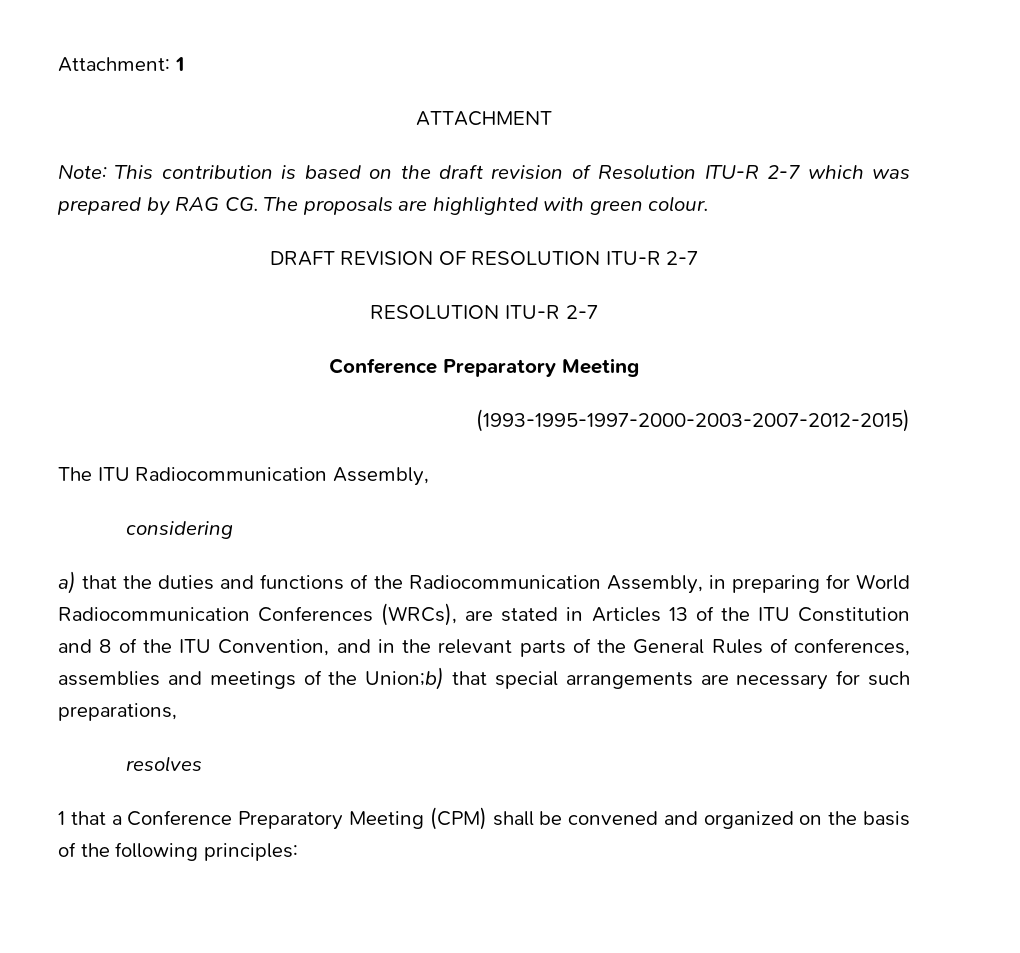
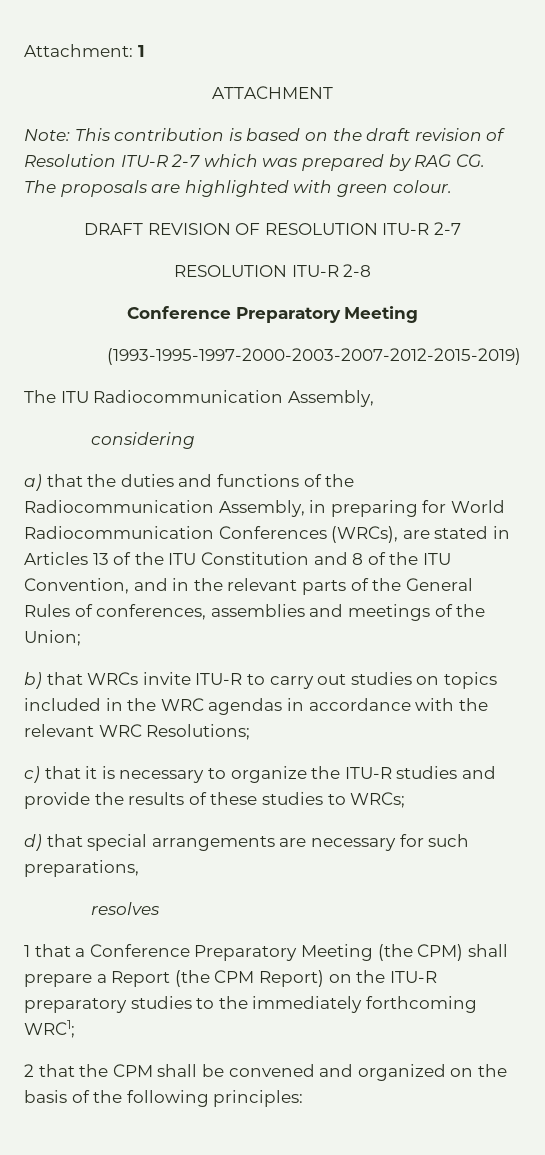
[565,305,598,319] 2-7 -> [343,264,372,277] 2-8
[476,409,910,432] (1993-1995-1997-2000-2003-2007-2012-2015) -> [107,348,521,365] (1993-1995-1997-2000-2003-2007-2012-2015-2019)
[365,667,445,690] Union;b) -> [24,630,81,646] [24,672,497,689] [24,698,488,715] [24,724,251,740] [24,766,496,783] [24,792,406,809] [24,834,42,851] Union; // b) that WRCs invite ITU-R to carry out studies on topics included in the WRC agendas in accordance with the relevant WRC Resolutions; // c) that it is necessary to organize the ITU-R studies and provide the results of these studies to WRCs; // d)
[429,807,487,830] (CPM) -> [377,944,508,961] [24,970,437,987] [24,996,477,1013] [24,1020,75,1038] [24,1064,153,1077] (the CPM) shall prepare a Report (the CPM Report) on the ITU-R preparatory studies to the immediately forthcoming WRC1; // 2 that the CPM

